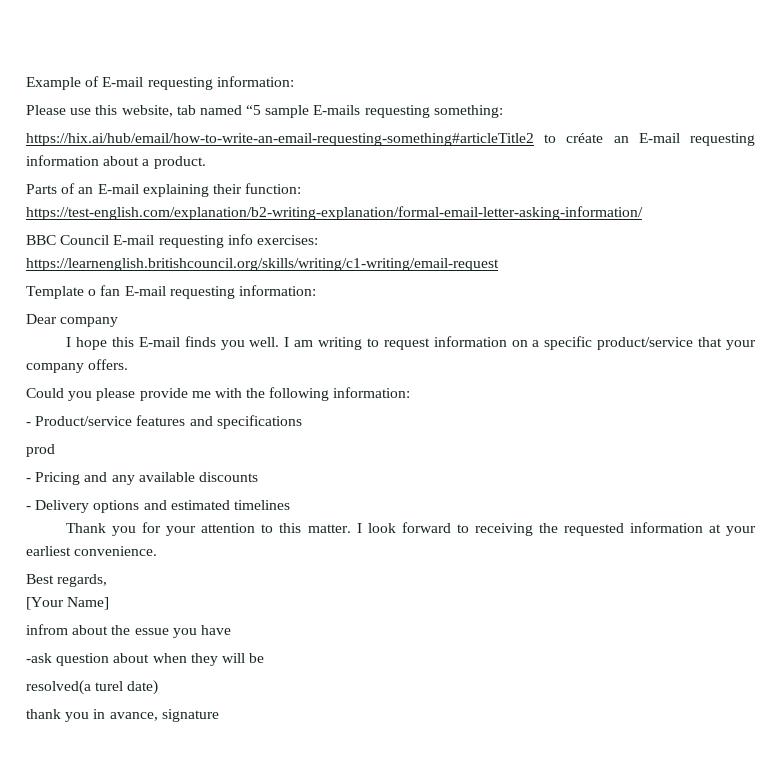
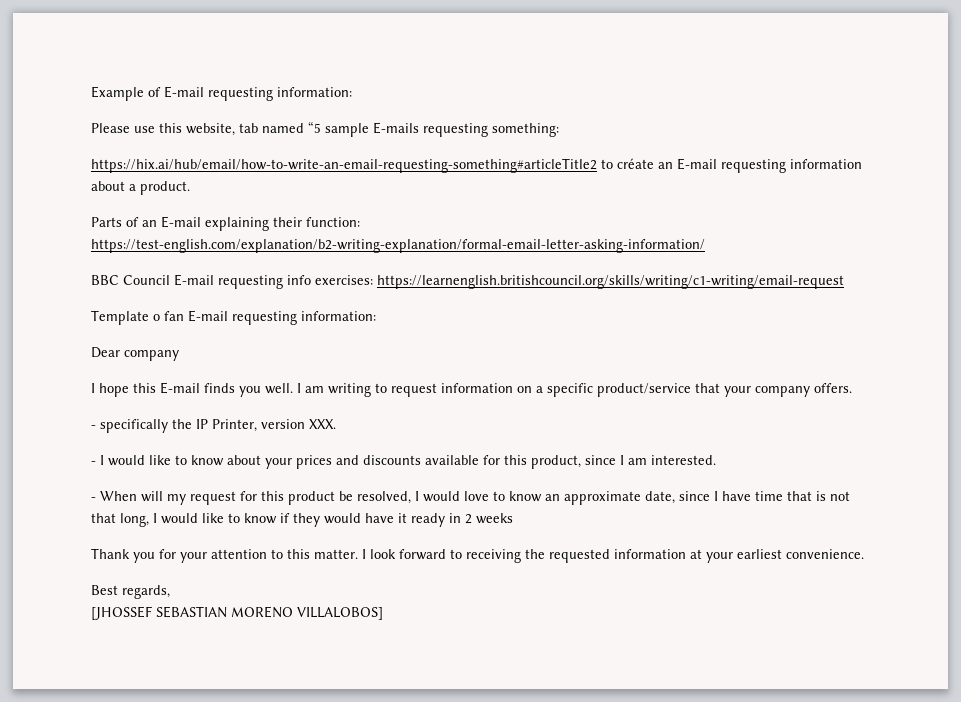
[26,387,411,401] [26,415,302,429] [26,444,55,457] [26,472,258,485] [26,500,290,513] Could you please provide me with the following information: // - Product/service features and specifications // prod // - Pricing and any available discounts // - Delivery options and estimated timelines -> [91,419,336,433] [91,455,716,469] [91,491,850,505] [91,513,513,527] - specifically the IP Printer, version XXX. // - I would like to know about your prices and discounts available for this product, since I am interested. // - When will my request for this product be resolved, I would love to know an approximate date, since I have time that is not that long, I would like to know if they would have it ready in 2 weeks
[26,597,110,610] [26,624,231,638] [26,653,265,666] [26,680,159,695] [26,709,219,722] [Your Name] // infrom about the essue you have // -ask question about when they will be // resolved(a turel date) // thank you in avance, signature -> [91,606,383,620] [JHOSSEF SEBASTIAN MORENO VILLALOBOS]

